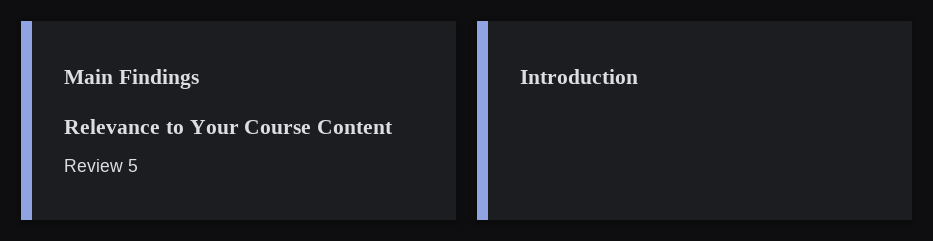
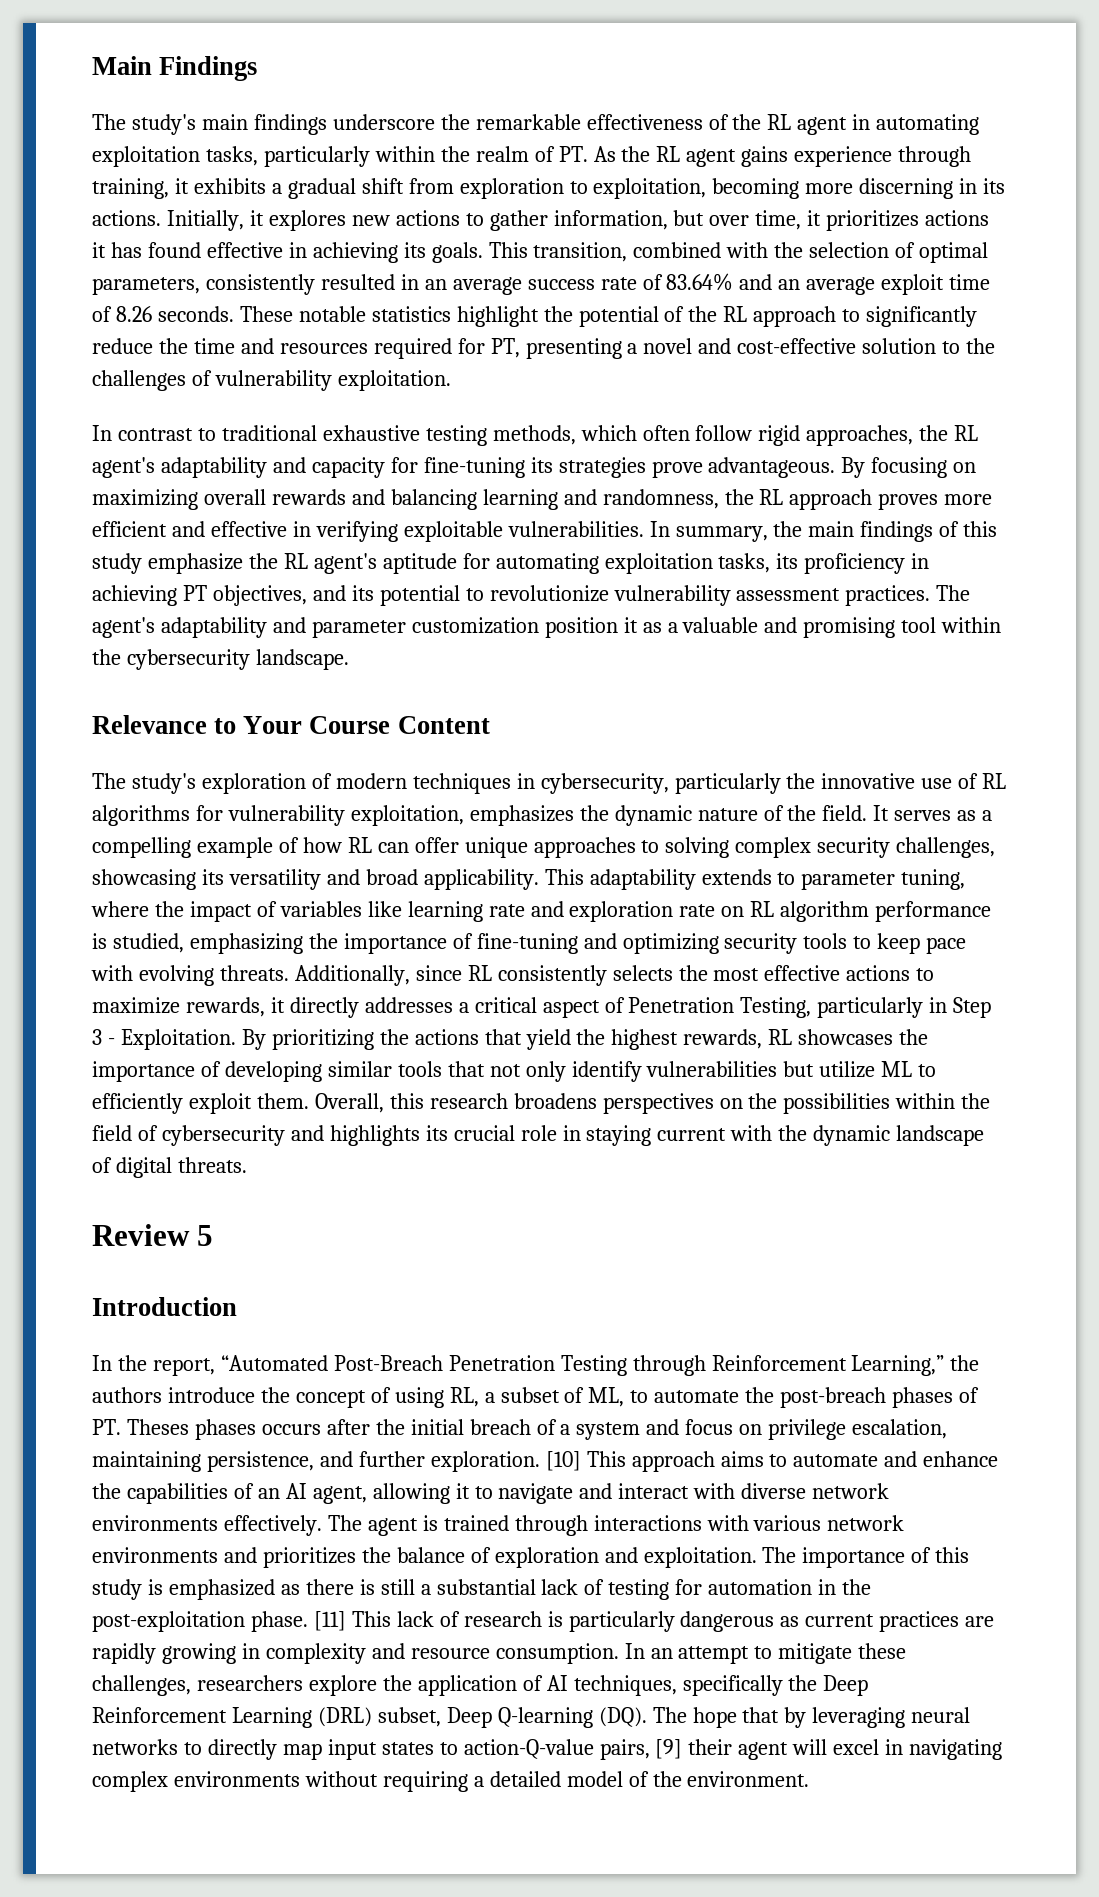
(199, 79) none -> [92,114,980,135] [92,146,972,167] [92,178,1006,199] [92,210,990,231] [92,242,989,263] [92,273,991,295] [92,306,978,327] [92,338,996,359] [92,370,451,391] [92,425,979,446] [92,457,977,478] [92,489,993,510] [92,521,998,542] [92,553,930,574] [92,585,971,606] [92,617,1002,638] [92,649,349,670] // The study's main findings underscore the remarkable effectiveness of the RL agent in automating exploitation tasks, particularly within the realm of PT. As the RL agent gains experience through training, it exhibits a gradual shift from exploration to exploitation, becoming more discerning in its actions. Initially, it explores new actions to gather information, but over time, it prioritizes actions it has found effective in achieving its goals. This transition, combined with the selection of optimal parameters, consistently resulted in an average success rate of 83.64% and an average exploit time of 8.26 seconds. These notable statistics highlight the potential of the RL approach to significantly reduce the time and resources required for PT, presenting a novel and cost-effective solution to the challenges of vulnerability exploitation. // In contrast to traditional exhaustive testing methods, which often follow rigid approaches, the RL agent's adaptability and capacity for fine-tuning its strategies prove advantageous. By focusing on maximizing overall rewards and balancing learning and randomness, the RL approach proves more efficient and effective in verifying exploitable vulnerabilities. In summary, the main findings of this study emphasize the RL agent's aptitude for automating exploitation tasks, its proficiency in achieving PT objectives, and its potential to revolutionize vulnerability assessment practices. The agent's adaptability and parameter customization position it as a valuable and promising tool within the cybersecurity landscape.
[64,159,138,172] [520,69,638,84] Review 5 // Introduction -> [92,773,1007,794] [92,805,993,826] [92,837,996,858] [92,869,966,890] [91,901,992,922] [92,933,967,954] [91,965,935,986] [92,997,992,1018] [92,1029,929,1050] [92,1061,937,1082] [92,1093,991,1114] [92,1125,985,1146] [92,1157,247,1178] [92,1224,214,1246] [92,1297,237,1316] [92,1355,980,1376] [92,1387,980,1408] [92,1419,948,1440] [92,1451,999,1472] [92,1483,890,1504] [92,1515,905,1536] [92,1547,970,1568] [92,1579,872,1600] [92,1611,995,1632] [92,1643,907,1664] [92,1675,869,1696] [92,1707,971,1728] [92,1739,1003,1760] [92,1771,810,1792] The study's exploration of modern techniques in cybersecurity, particularly the innovative use of RL algorithms for vulnerability exploitation, emphasizes the dynamic nature of the field. It serves as a compelling example of how RL can offer unique approaches to solving complex security challenges, showcasing its versatility and broad applicability. This adaptability extends to parameter tuning, where the impact of variables like learning rate and exploration rate on RL algorithm performance is studied, emphasizing the importance of fine-tuning and optimizing security tools to keep pace with evolving threats. Additionally, since RL consistently selects the most effective actions to maximize rewards, it directly addresses a critical aspect of Penetration Testing, particularly in Step 3 - Exploitation. By prioritizing the actions that yield the highest rewards, RL showcases the importance of developing similar tools that not only identify vulnerabilities but utilize ML to efficiently exploit them. Overall, this research broadens perspectives on the possibilities within the field of cybersecurity and highlights its crucial role in staying current with the dynamic landscape of digital threats. // Review 5 // Introduction // In the report, “Automated Post-Breach Penetration Testing through Reinforcement Learning,” the authors introduce the concept of using RL, a subset of ML, to automate the post-breach phases of PT. Theses phases occurs after the initial breach of a system and focus on privilege escalation, maintaining persistence, and further exploration. [10] This approach aims to automate and enhance the capabilities of an AI agent, allowing it to navigate and interact with diverse network environments effectively. The agent is trained through interactions with various network environments and prioritizes the balance of exploration and exploitation. The importance of this study is emphasized as there is still a substantial lack of testing for automation in the post-exploitation phase. [11] This lack of research is particularly dangerous as current practices are rapidly growing in complexity and resource consumption. In an attempt to mitigate these challenges, researchers explore the application of AI techniques, specifically the Deep Reinforcement Learning (DRL) subset, Deep Q-learning (DQ). The hope that by leveraging neural networks to directly map input states to action-Q-value pairs, [9] their agent will excel in navigating complex environments without requiring a detailed model of the environment.

